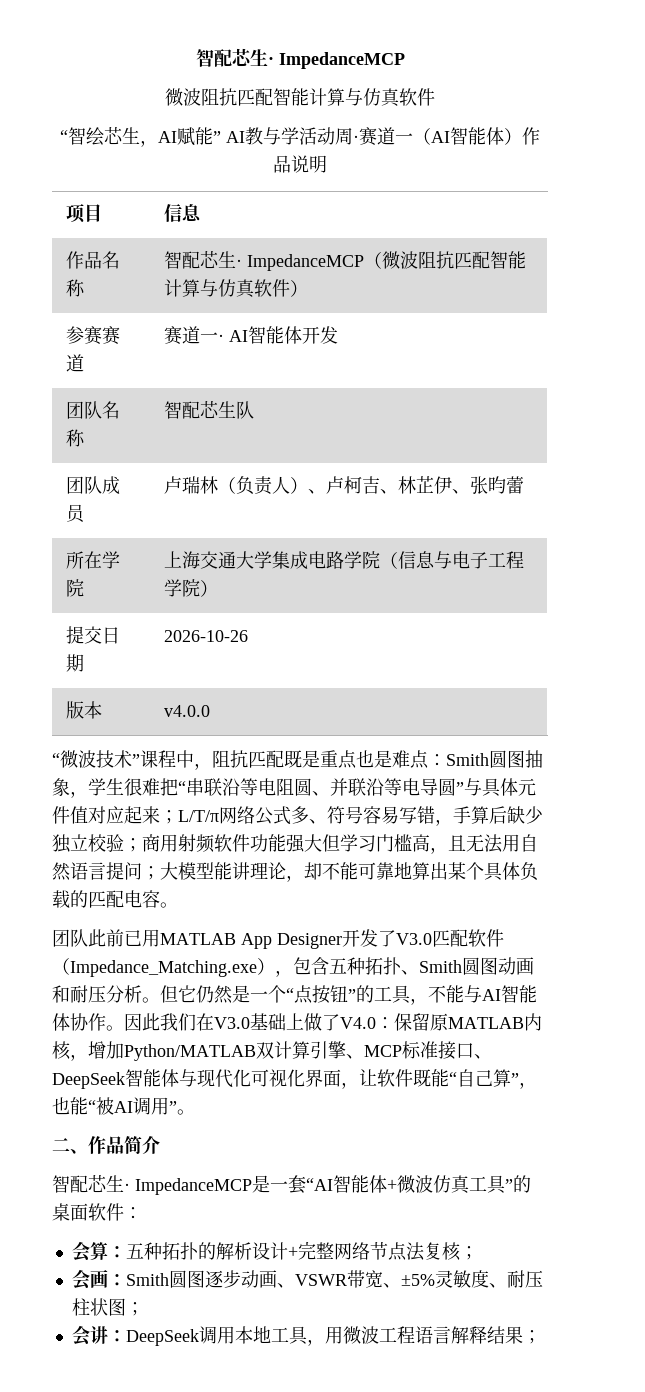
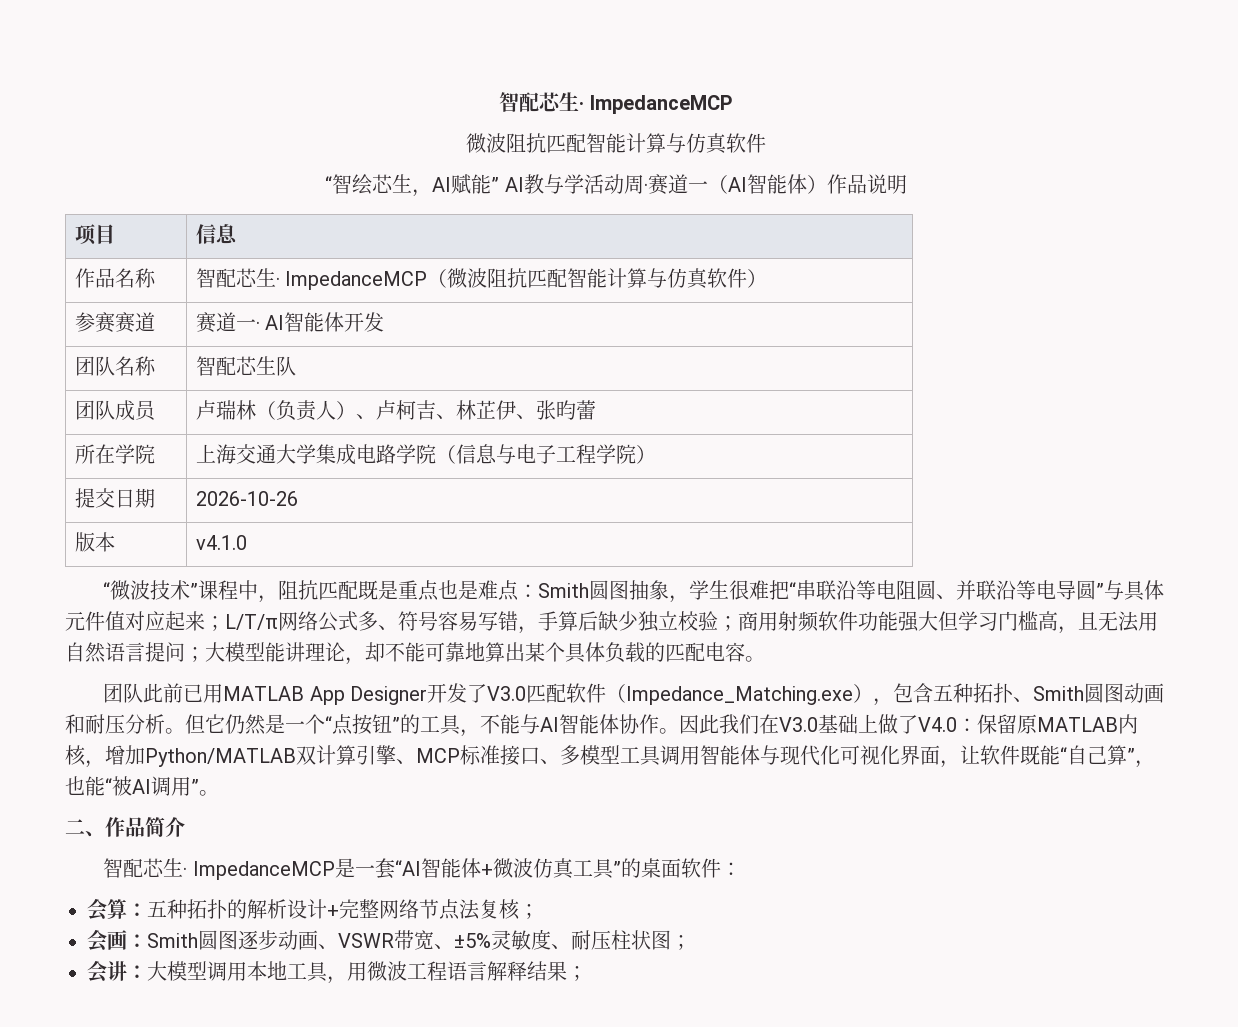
[164,705,211,717] v4.0.0 -> [195,535,247,550] v4.1.0
[52,1072,125,1089] DeepSeek -> [560,745,700,766] 多模型工具调用
[125,1329,199,1346] DeepSeek -> [147,961,207,981] 大模型

